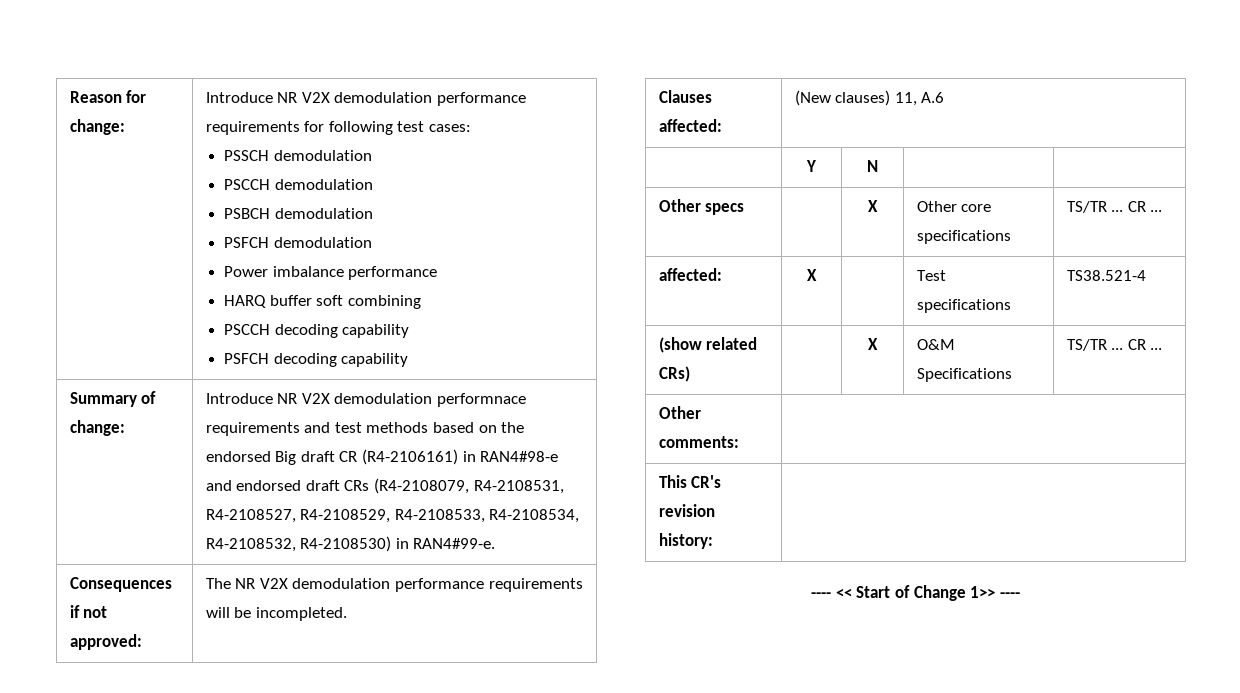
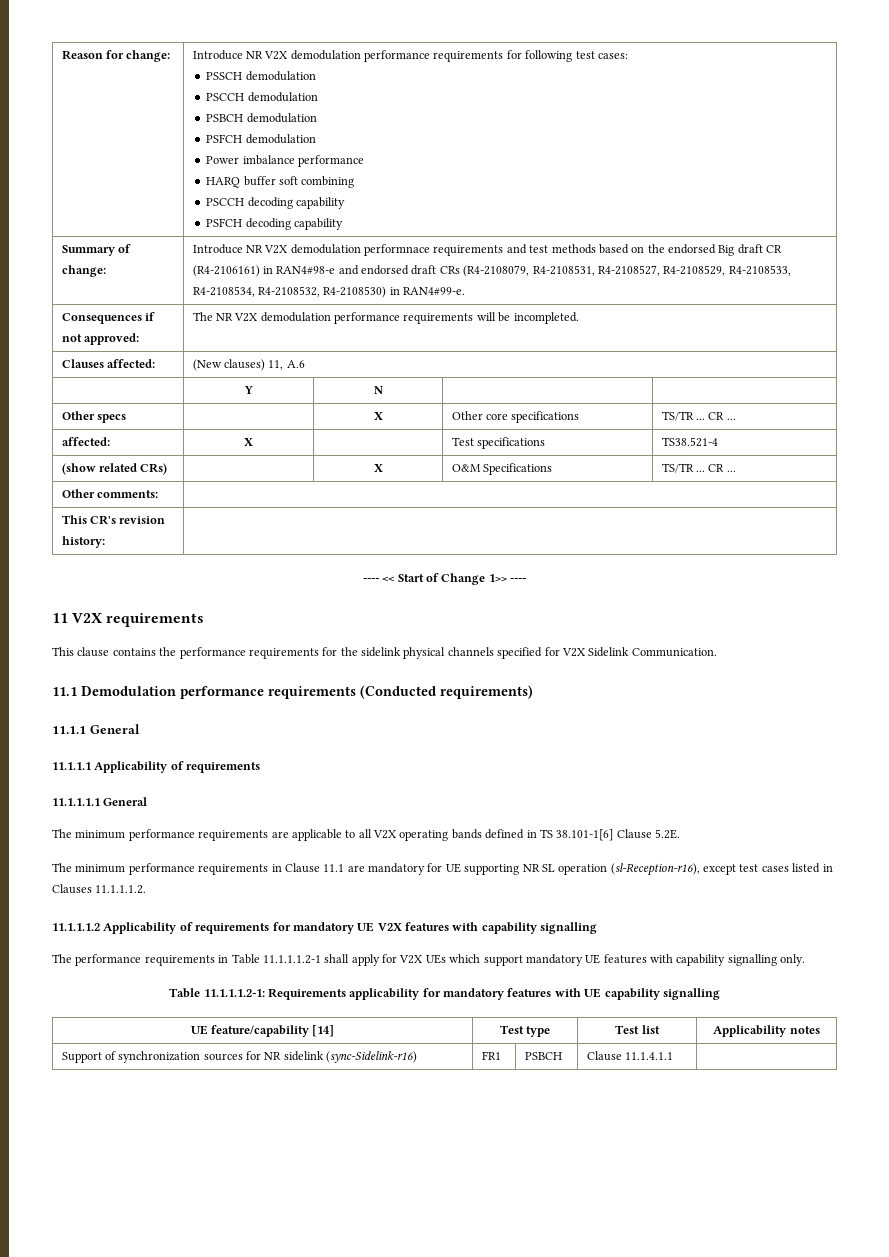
(1020, 595) none -> [52,613,205,627] [52,647,717,659] [52,685,533,699] [52,724,140,734] [52,761,261,773] [52,797,148,806] [52,829,680,841] [52,863,833,876] [52,884,147,894] [52,922,598,934] [52,954,806,966] [169,988,720,1000] [190,1025,335,1037] [499,1025,551,1037] [615,1025,660,1034] [713,1025,820,1037] [61,1051,418,1063] [481,1051,501,1060] [524,1052,562,1060] [586,1051,673,1061] // 11 V2X requirements // This clause contains the performance requirements for the sidelink physical channels specified for V2X Sidelink Communication. // 11.1 Demodulation performance requirements (Conducted requirements) // 11.1.1 General // 11.1.1.1 Applicability of requirements // 11.1.1.1.1 General // The minimum performance requirements are applicable to all V2X operating bands defined in TS 38.101-1[6] Clause 5.2E. // The minimum performance requirements in Clause 11.1 are mandatory for UE supporting NR SL operation (sl-Reception-r16), except test cases listed in Clauses 11.1.1.1.2. // 11.1.1.1.2 Applicability of requirements for mandatory UE V2X features with capability signalling // The performance requirements in Table 11.1.1.1.2-1 shall apply for V2X UEs which support mandatory UE features with capability signalling only. // Table 11.1.1.1.2-1: Requirements applicability for mandatory features with UE capability signalling // UE feature/capability [14] | Test type | Test list | Applicability notes // Support of synchronization sources for NR sidelink (sync-Sidelink-r16) | FR1 | PSBCH | Clause 11.1.4.1.1 |

